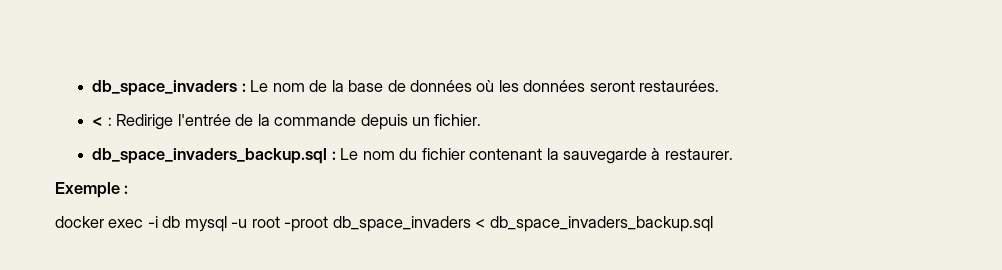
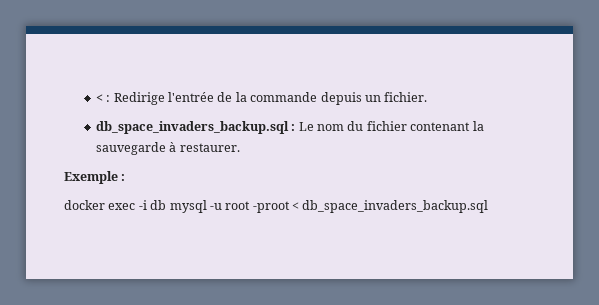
[92,80,720,96] db_space_invaders : Le nom de la base de données où les données seront restaurées. // -> (95, 98) none
[332,216,471,232] db_space_invaders -> (290, 207) none

